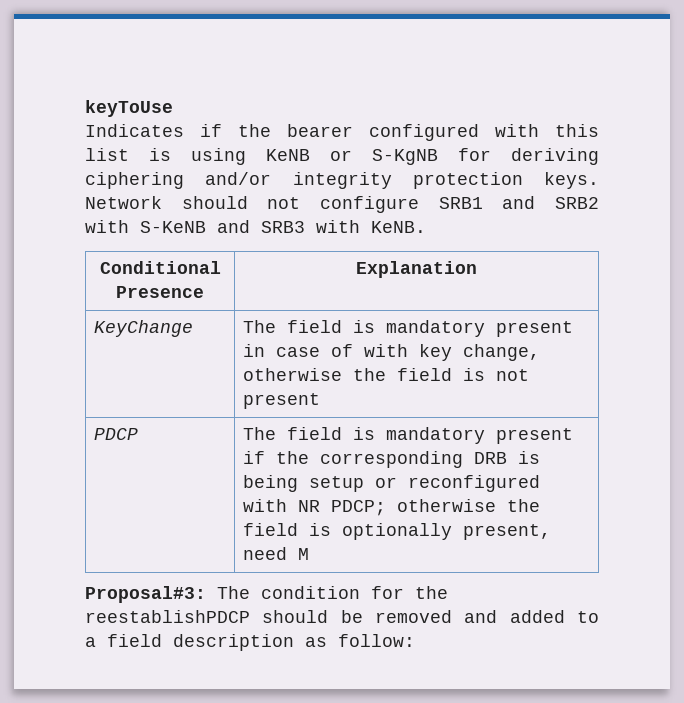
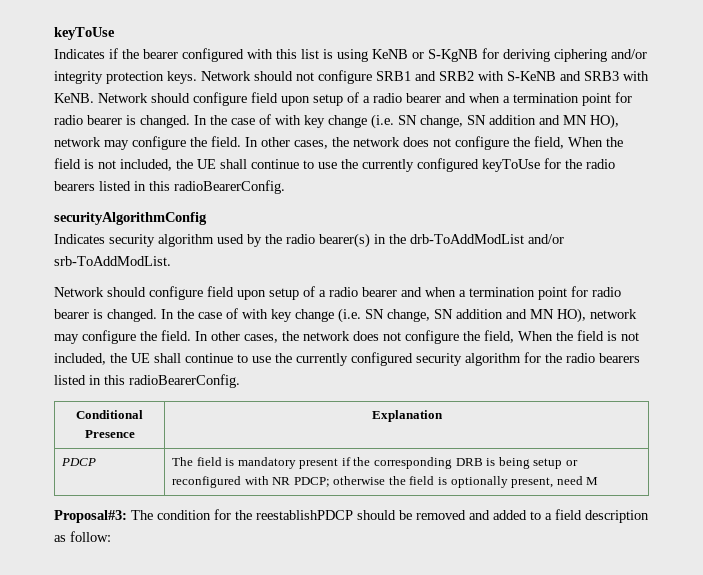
[99,261,221,274] [116,286,204,298] [356,261,477,278] [93,320,193,337] [242,320,573,337] [242,344,540,361] [242,368,529,381] [242,393,320,409] // Conditional Presence | Explanation // KeyChange | The field is mandatory present in case of with key change, otherwise the field is not present -> [98,92,632,106] [54,114,619,129] [54,136,623,150] [54,158,615,172] [54,180,285,194] [54,212,207,225] [54,233,564,248] [54,256,171,266] [54,286,621,300] [54,308,637,323] [54,330,639,344] [54,352,640,366] [54,374,240,388] [76,410,143,419] [84,430,135,438] [371,410,443,422] Network should configure field upon setup of a radio bearer and when a termination point for radio bearer is changed. In the case of with key change (i.e. SN change, SN addition and MN HO), network may configure the field. In other cases, the network does not configure the field, When the field is not included, the UE shall continue to use the currently configured keyToUse for the radio bearers listed in this radioBearerConfig. // securityAlgorithmConfig // Indicates security algorithm used by the radio bearer(s) in the drb-ToAddModList and/or srb-ToAddModList. // Network should configure field upon setup of a radio bearer and when a termination point for radio bearer is changed. In the case of with key change (i.e. SN change, SN addition and MN HO), network may configure the field. In other cases, the network does not configure the field, When the field is not included, the UE shall continue to use the currently configured security algorithm for the radio bearers listed in this radioBearerConfig. // Conditional Presence | Explanation

